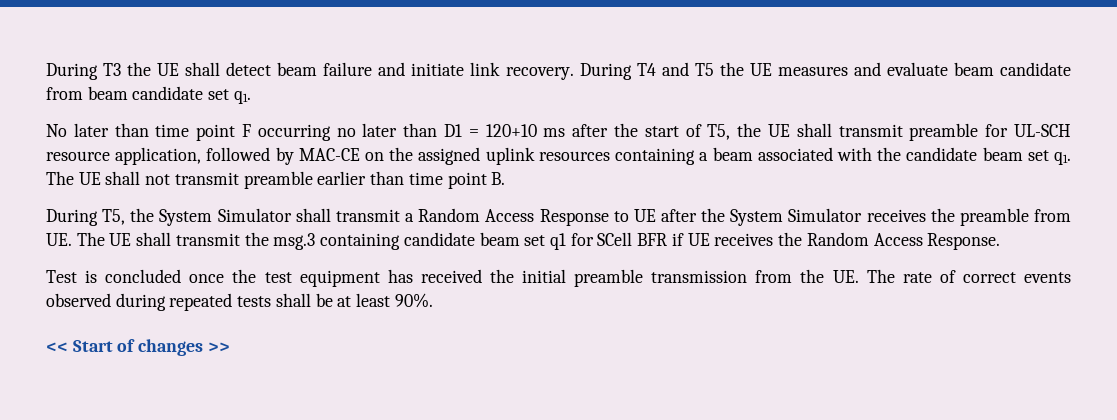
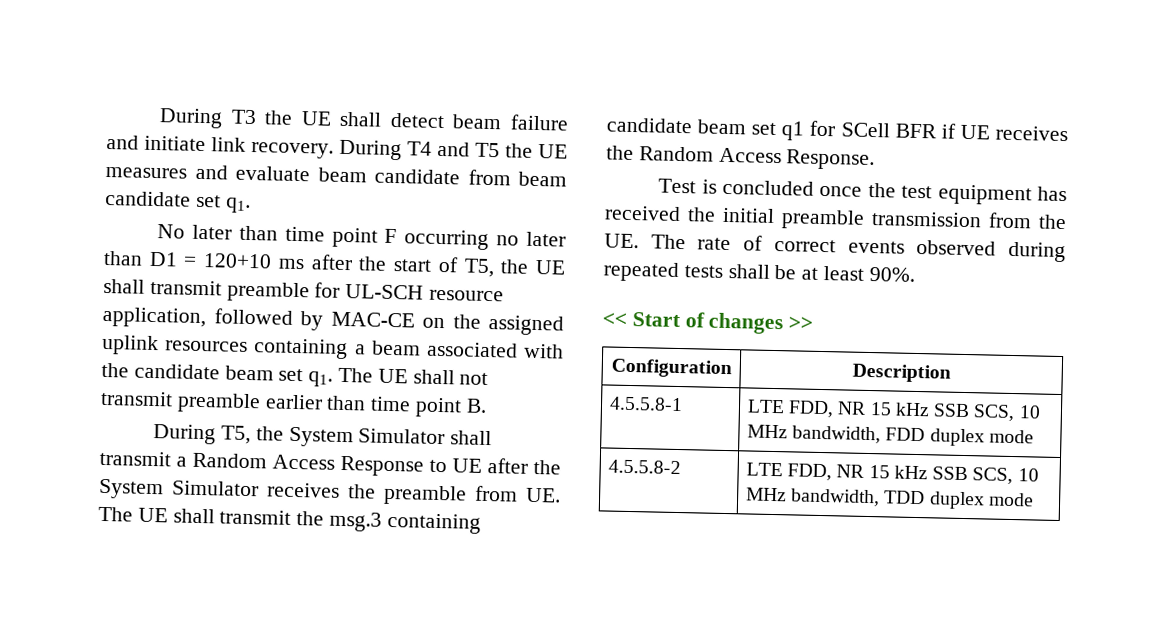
(230, 347) none -> [610,358,732,379] [851,363,951,383] [608,396,683,412] [746,399,1041,422] [746,424,1034,447] [607,459,681,475] [745,462,1039,485] [745,487,1034,510] // Configuration | Description // 4.5.5.8-1 | LTE FDD, NR 15 kHz SSB SCS, 10 MHz bandwidth, FDD duplex mode // 4.5.5.8-2 | LTE FDD, NR 15 kHz SSB SCS, 10 MHz bandwidth, TDD duplex mode

